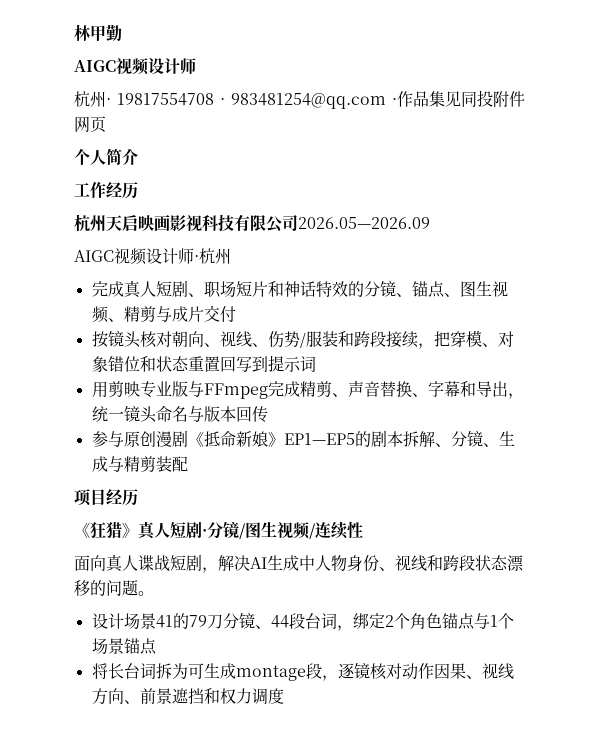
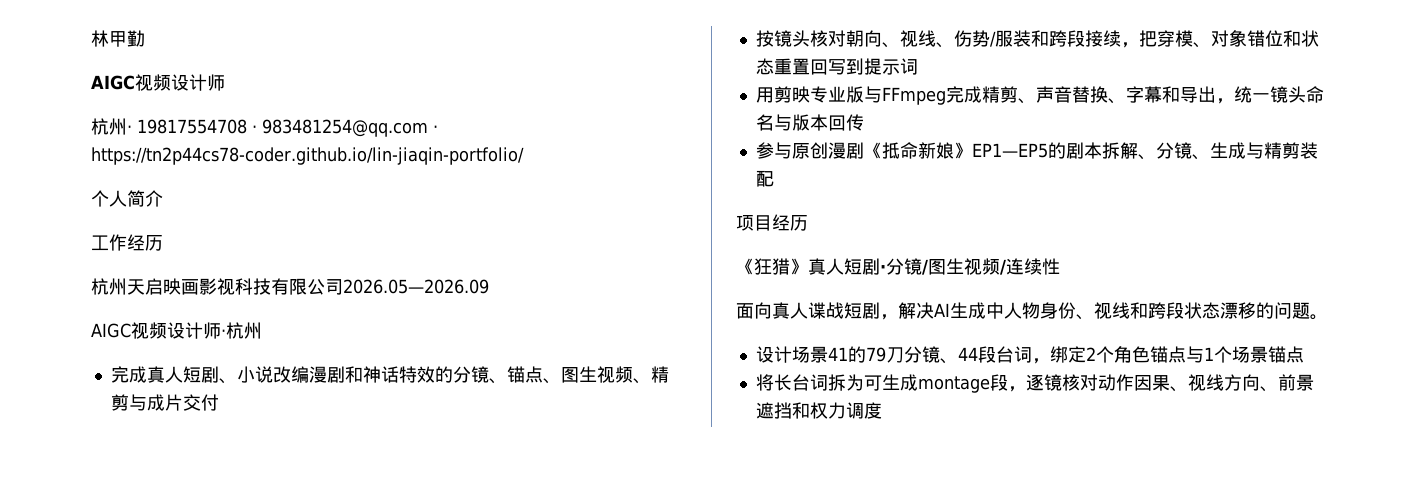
[397,90,525,108] [74,116,106,133] 作品集见同投附件网页 -> [91,147,524,165] https://tn2p44cs78-coder.github.io/lin-jiaqin-portfolio/
[203,281,268,298] 职场短片 -> [236,366,345,383] 小说改编漫剧

